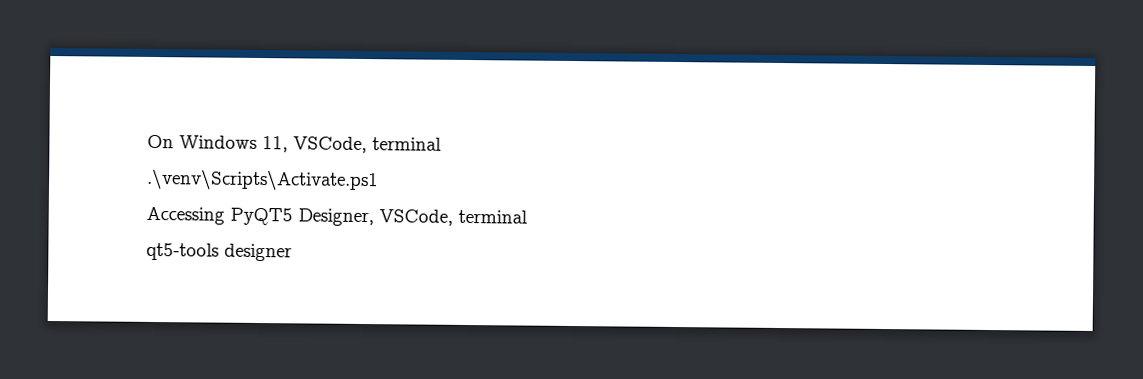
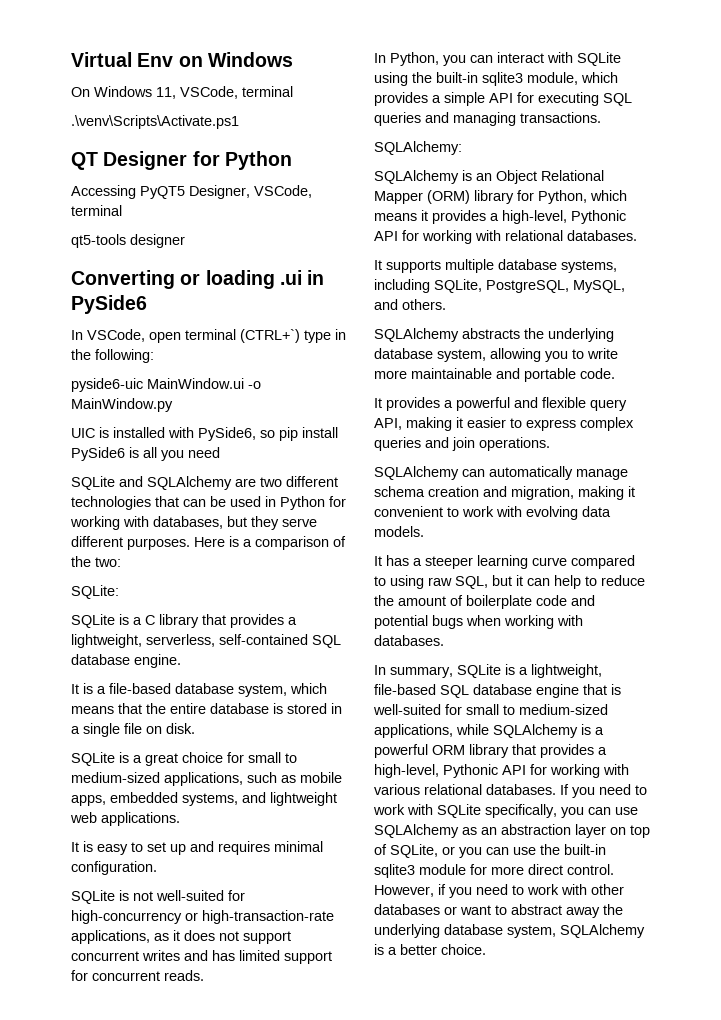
(147, 141) none -> [71,52,293,67] Virtual Env on Windows //
(379, 180) none -> [71,151,292,170] // QT Designer for Python
(292, 252) none -> [71,270,325,289] [71,295,147,314] [71,329,346,343] [71,349,154,363] [71,378,261,392] [71,398,173,412] [71,427,338,441] [71,447,220,461] [71,476,338,490] [71,496,346,510] [70,516,317,530] [71,536,346,550] [71,556,121,567] [71,585,119,599] [71,614,297,628] [71,634,341,648] [71,654,181,668] [71,683,327,697] [71,703,342,714] [71,723,195,737] [71,752,297,766] [71,772,342,786] [71,792,337,806] [70,812,180,826] [71,841,323,855] [71,861,157,875] [71,890,245,904] [71,910,334,924] [71,930,291,944] [71,950,332,964] [71,970,204,981] [374,52,621,66] [374,72,618,86] [374,92,632,106] [374,112,601,126] [374,141,462,155] [374,170,604,184] [374,190,627,204] [374,210,626,224] [374,230,637,244] [374,259,617,273] [374,279,625,293] [374,299,446,310] [374,328,614,342] [374,348,618,362] [374,368,615,382] [374,397,627,411] [374,417,634,431] [374,437,550,451] [374,466,628,480] [374,486,635,500] [374,506,611,520] [374,526,424,537] [374,555,635,569] [374,575,645,589] [374,595,595,609] [374,615,583,629] [374,635,444,646] [374,664,602,678] [374,684,621,698] [373,704,608,715] [374,724,604,738] [374,744,607,758] [374,764,629,778] [374,784,647,798] [373,804,638,818] [374,824,650,838] [374,844,606,858] [374,864,614,878] [374,884,624,898] [374,904,623,918] [374,924,645,938] [374,944,486,955] // Converting or loading .ui in PySide6 // In VSCode, open terminal (CTRL+`) type in the following: // pyside6-uic MainWindow.ui -o MainWindow.py // UIC is installed with PySide6, so pip install PySide6 is all you need // SQLite and SQLAlchemy are two different technologies that can be used in Python for working with databases, but they serve different purposes. Here is a comparison of the two: // SQLite: // SQLite is a C library that provides a lightweight, serverless, self-contained SQL database engine. // It is a file-based database system, which means that the entire database is stored in a single file on disk. // SQLite is a great choice for small to medium-sized applications, such as mobile apps, embedded systems, and lightweight web applications. // It is easy to set up and requires minimal configuration. // SQLite is not well-suited for high-concurrency or high-transaction-rate applications, as it does not support concurrent writes and has limited support for concurrent reads. // In Python, you can interact with SQLite using the built-in sqlite3 module, which provides a simple API for executing SQL queries and managing transactions. // SQLAlchemy: // SQLAlchemy is an Object Relational Mapper (ORM) library for Python, which means it provides a high-level, Pythonic API for working with relational databases. // It supports multiple database systems, including SQLite, PostgreSQL, MySQL, and others. // SQLAlchemy abstracts the underlying database system, allowing you to write more maintainable and portable code. // It provides a powerful and flexible query API, making it easier to express complex queries and join operations. // SQLAlchemy can automatically manage schema creation and migration, making it convenient to work with evolving data models. // It has a steeper learning curve compared to using raw SQL, but it can help to reduce the amount of boilerplate code and potential bugs when working with databases. // In summary, SQLite is a lightweight, file-based SQL database engine that is well-suited for small to medium-sized applications, while SQLAlchemy is a powerful ORM library that provides a high-level, Pythonic API for working with various relational databases. If you need to work with SQLite specifically, you can use SQLAlchemy as an abstraction layer on top of SQLite, or you can use the built-in sqlite3 module for more direct control. However, if you need to work with other databases or want to abstract away the underlying database system, SQLAlchemy is a better choice.

